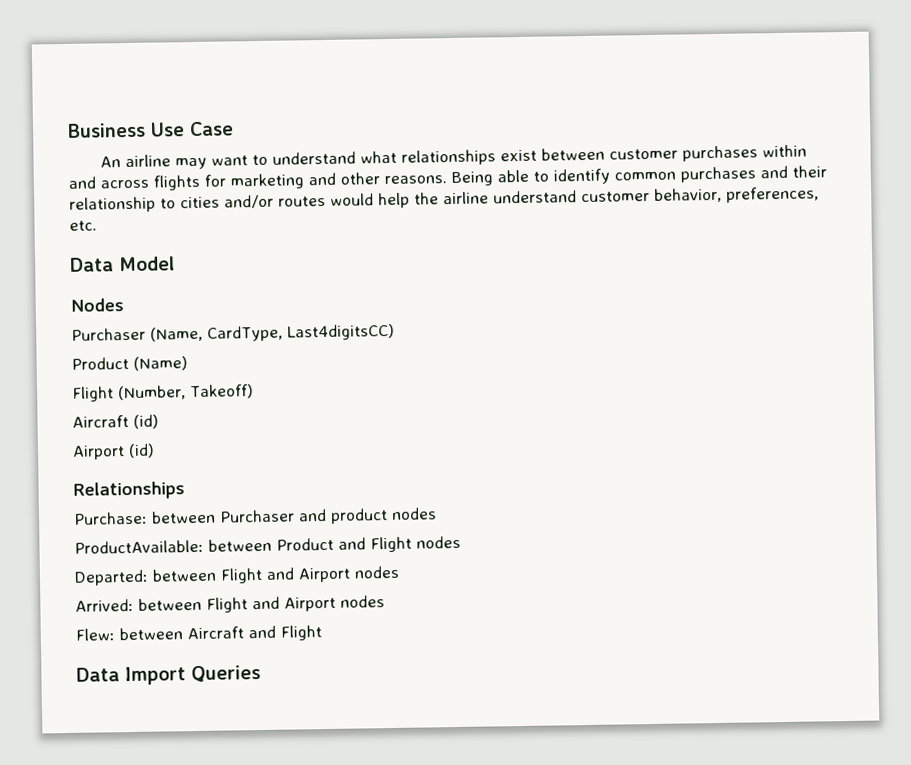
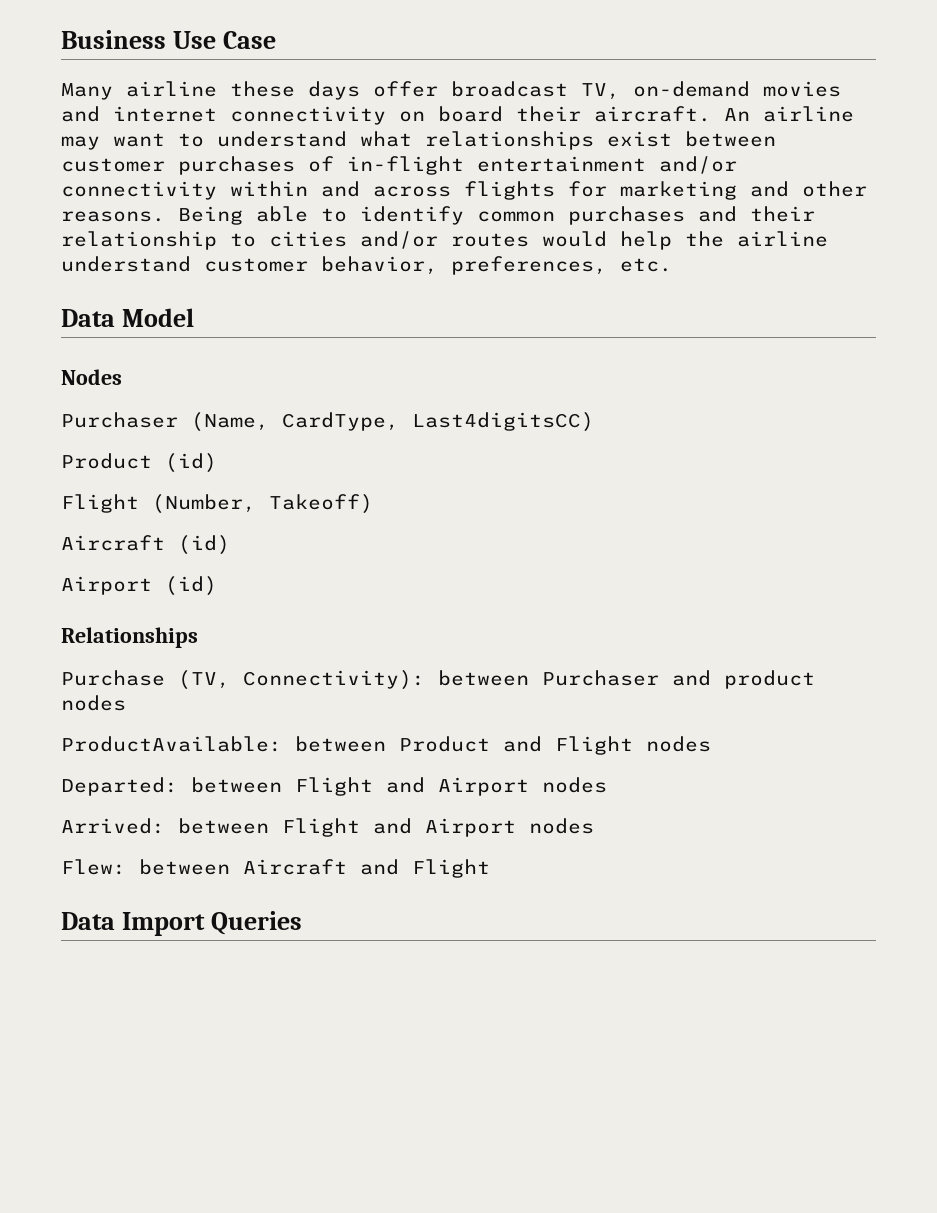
(234, 129) none -> [61,81,841,100] [61,106,711,125] Many airline these days offer broadcast TV, on-demand movies and internet connectivity on board their aircraft.
(758, 153) none -> [308,156,737,175] [61,181,217,200] of in-flight entertainment and/or connectivity
[133,356,188,371] (Name) -> [165,453,217,473] (id)
[73,511,148,525] Purchase: -> [61,670,425,690] Purchase (TV, Connectivity):

